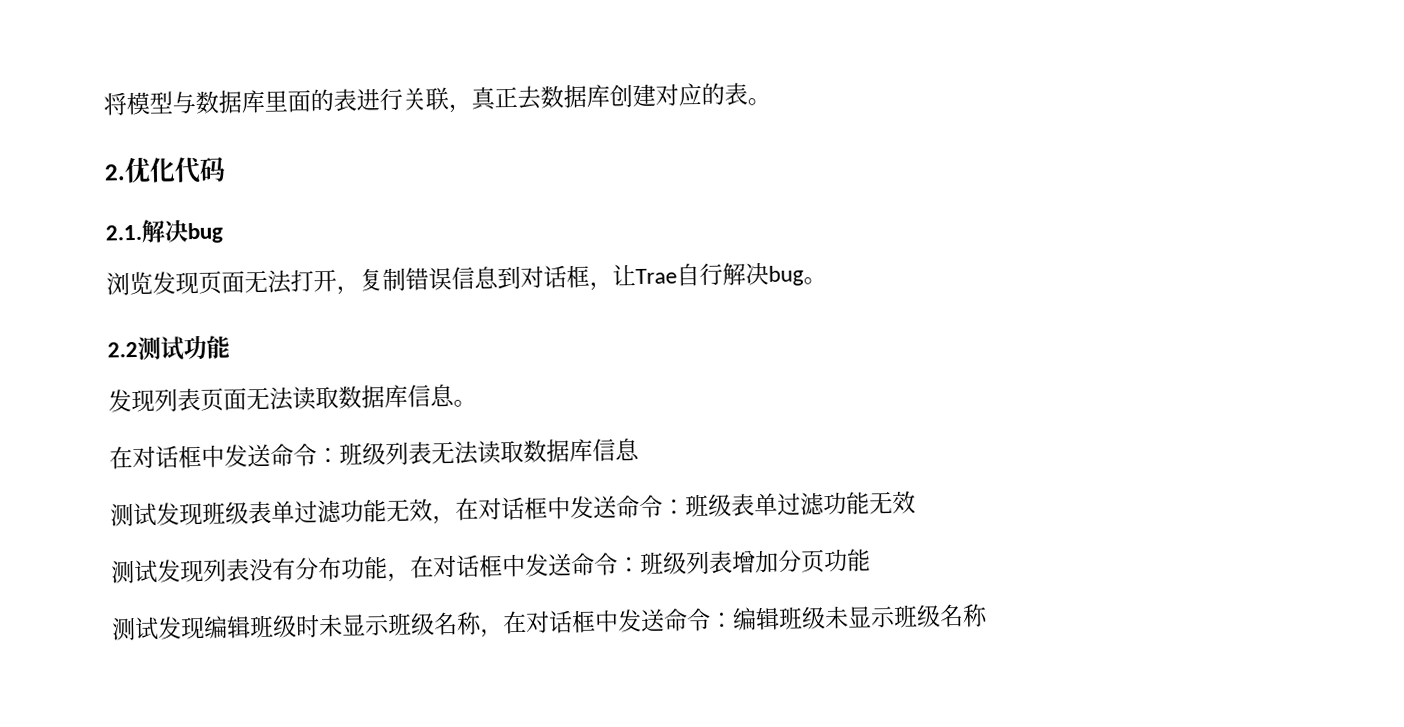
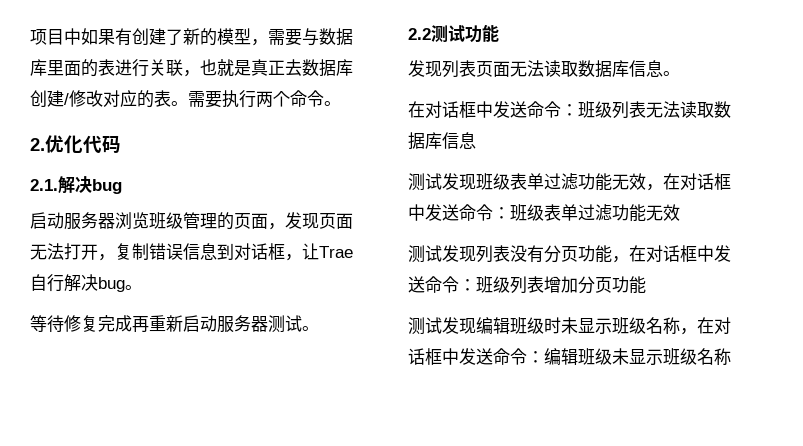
[103,91,173,116] 将模型 -> [30,28,302,46] 项目中如果有创建了新的模型，需要
(472, 108) none -> [200,59,251,76] 也就是
(656, 95) none -> [64,90,103,107] /修改
(771, 101) none -> [188,90,341,108] 需要执行两个命令。
[106,271,153,296] 浏览 -> [30,212,285,230] 启动服务器浏览班级管理的页面，
(827, 281) none -> [30,315,319,333] // 等待修复完成再重新启动服务器测试。
[318,556,342,581] 布 -> [561,246,578,262] 页

